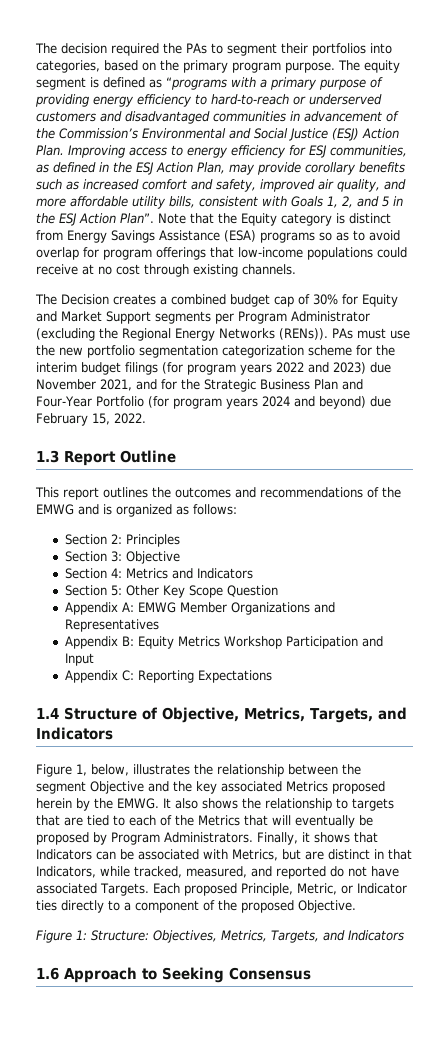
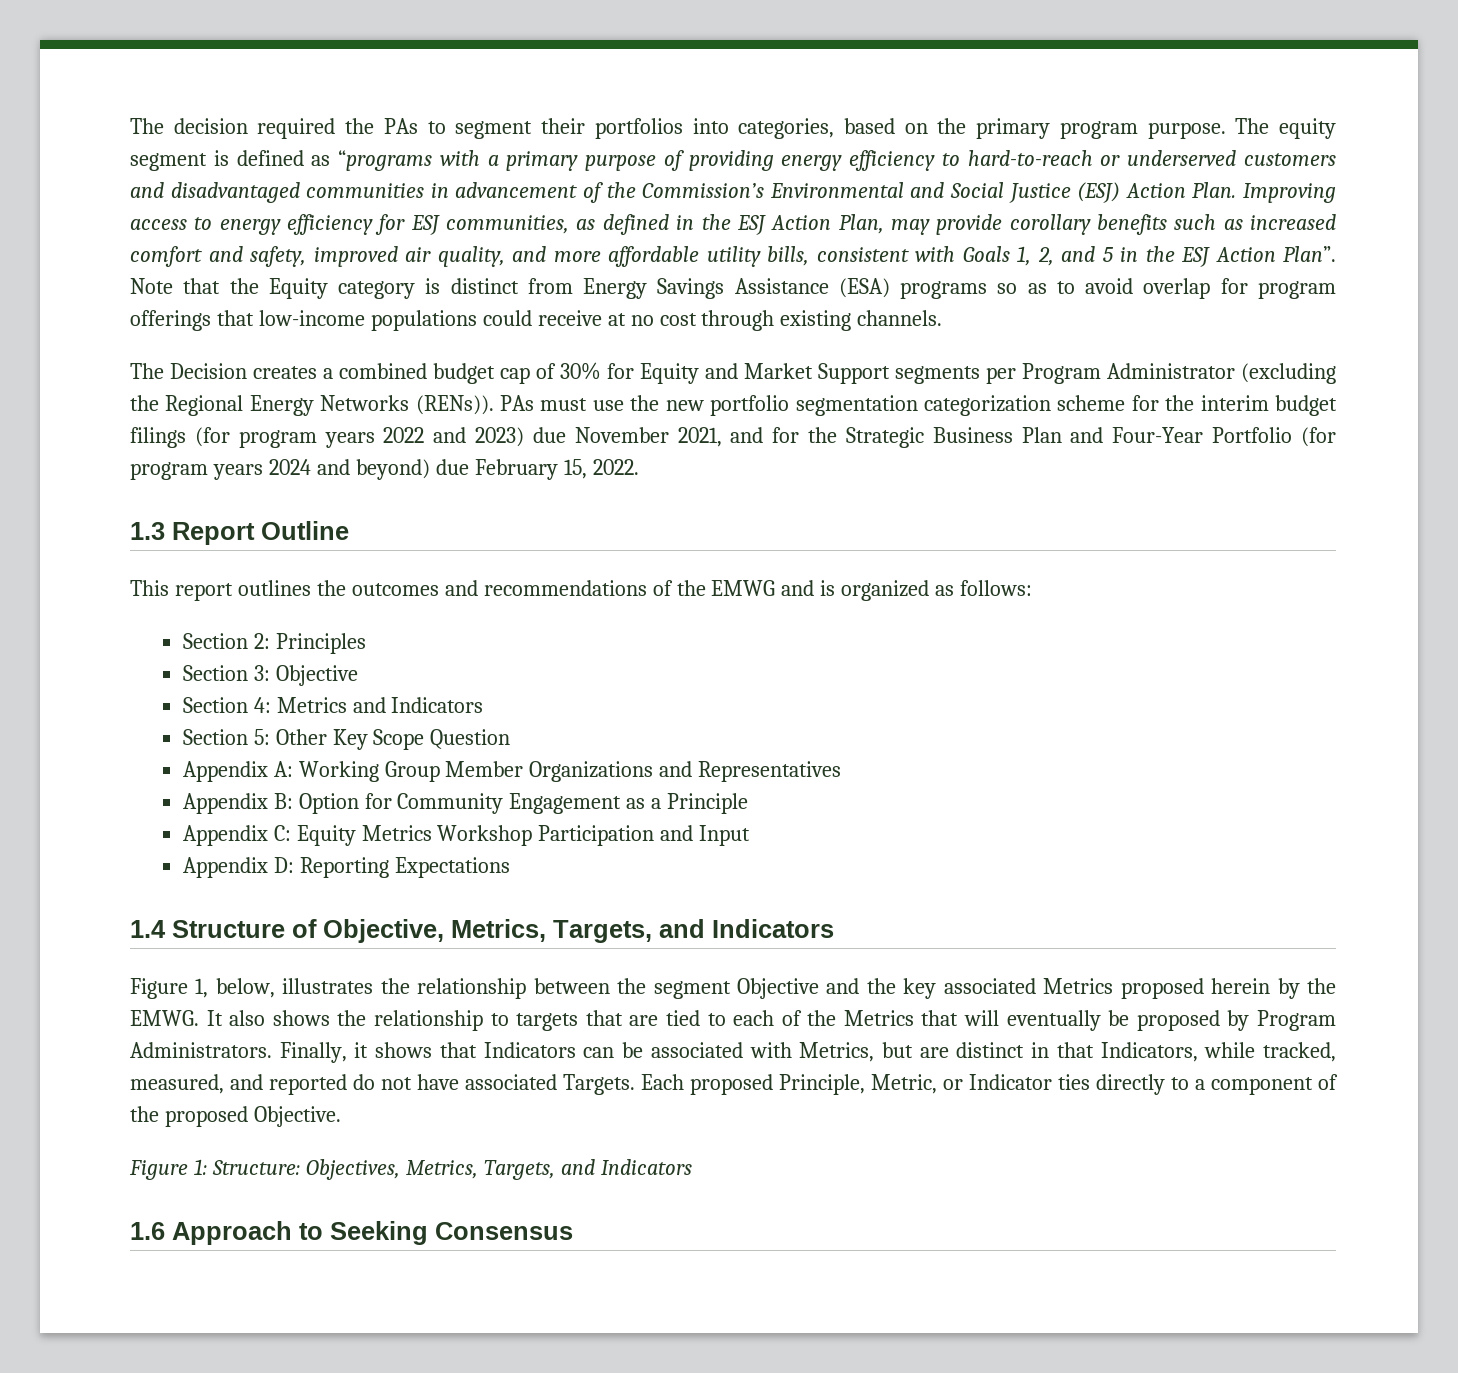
[137,602,176,613] EMWG -> [298,761,440,782] Working Group
(134, 641) none -> [298,793,749,814] [182,825,291,846] Option for Community Engagement as a Principle // Appendix C:
[121,670,134,681] C: -> [273,857,294,873] D:

